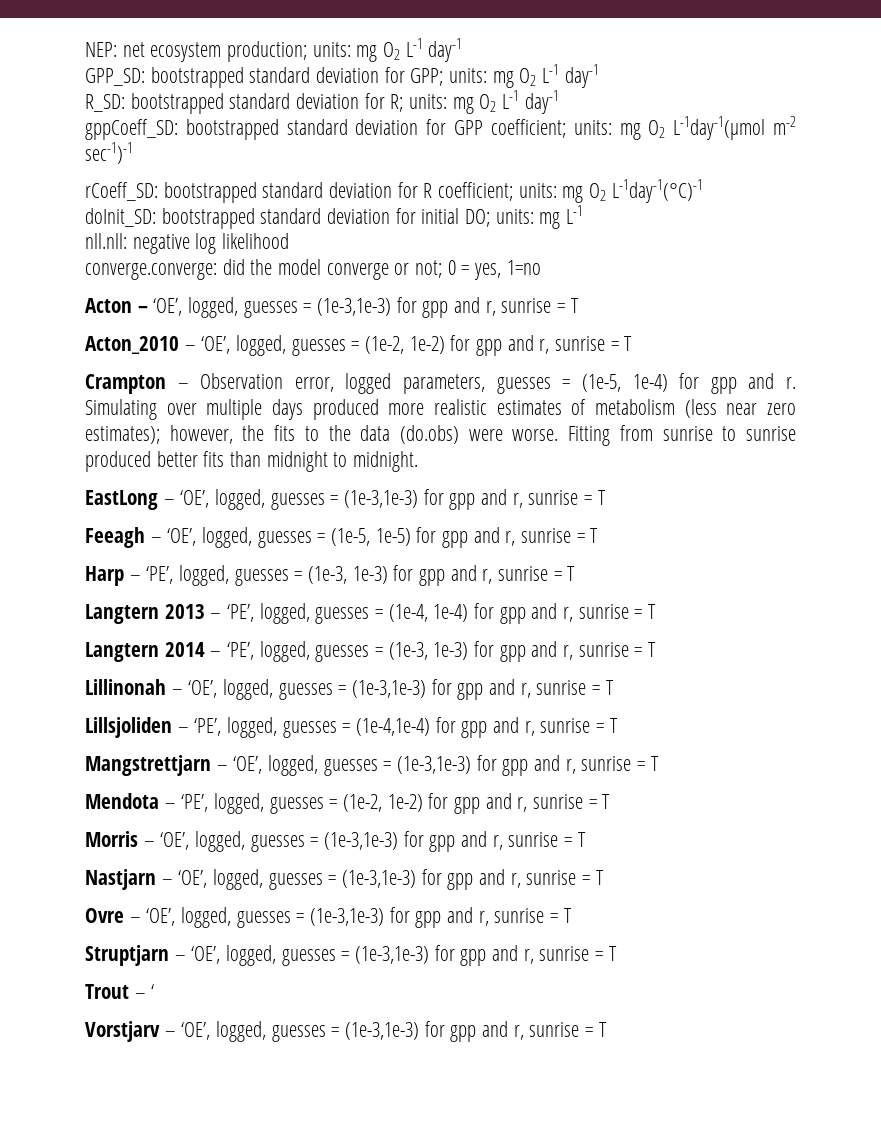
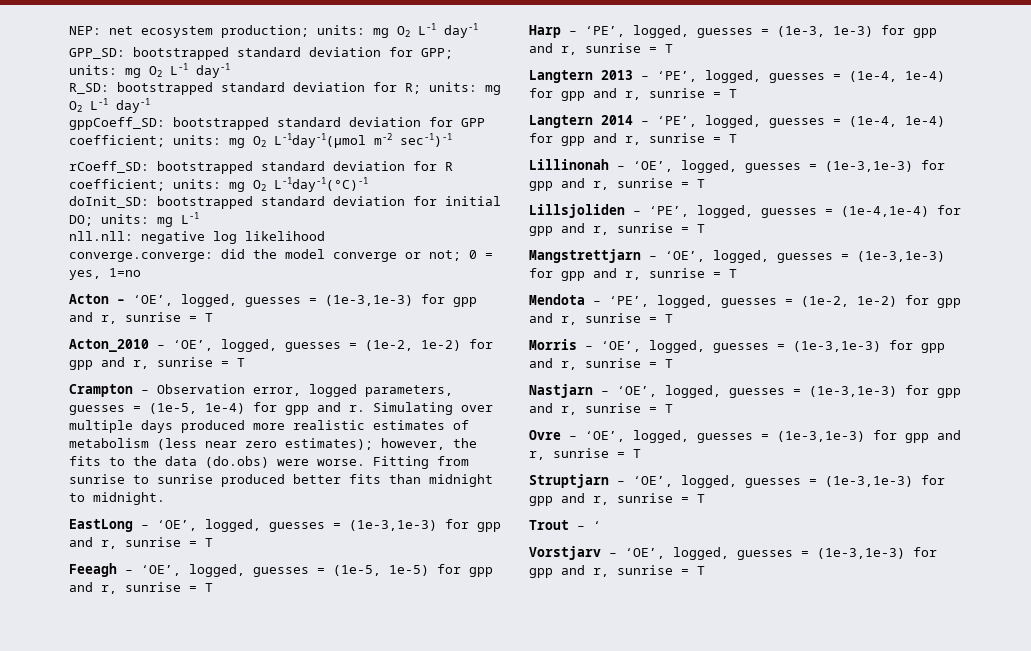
[388,642,469,660] (1e-3, 1e-3) -> [849,116,945,127] (1e-4, 1e-4)

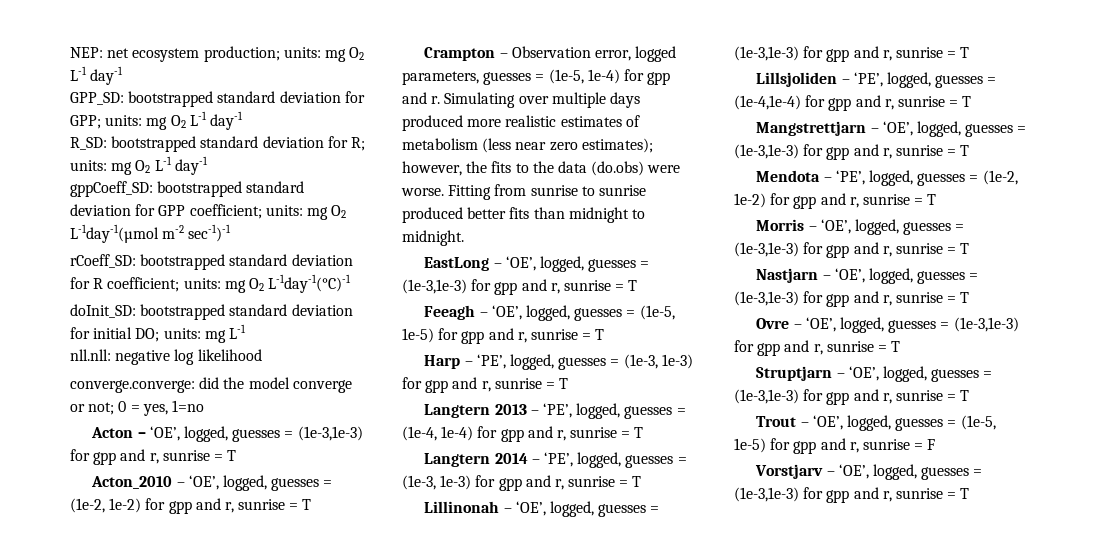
[849,116,945,127] (1e-4, 1e-4) -> [402,475,472,490] (1e-3, 1e-3)
[593,521,601,530] ‘ -> [812,415,996,431] [734,438,936,454] ‘OE’, logged, guesses = (1e-5, 1e-5) for gpp and r, sunrise = F

